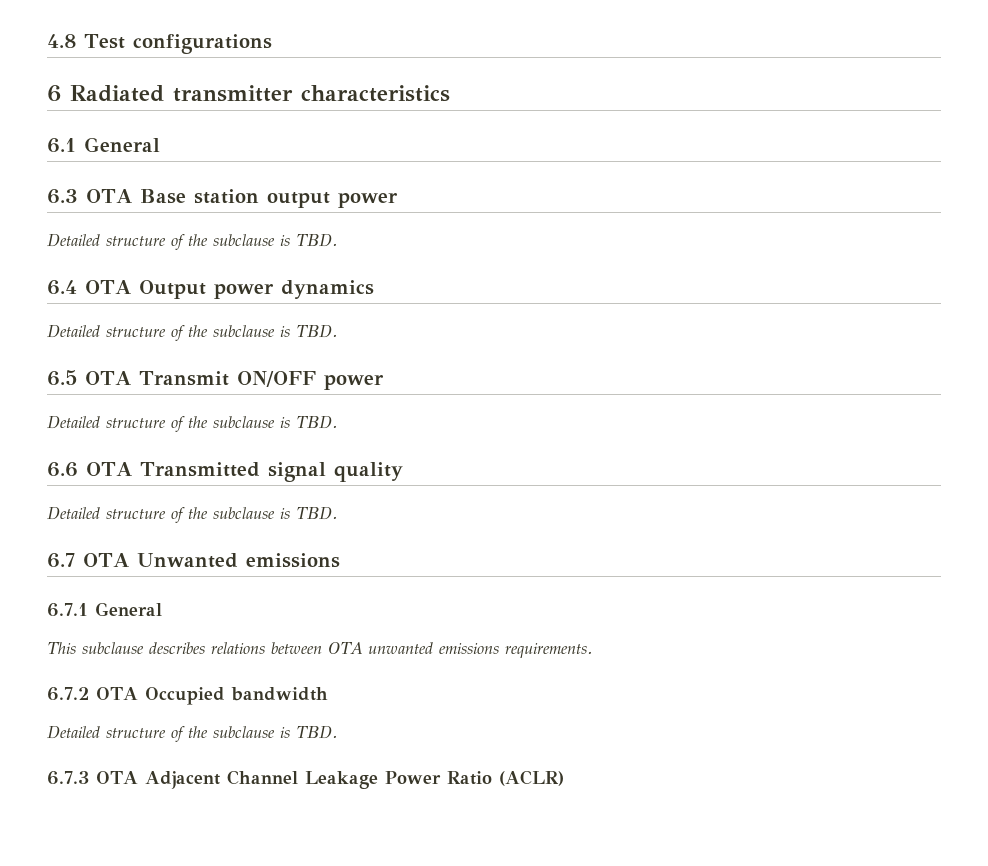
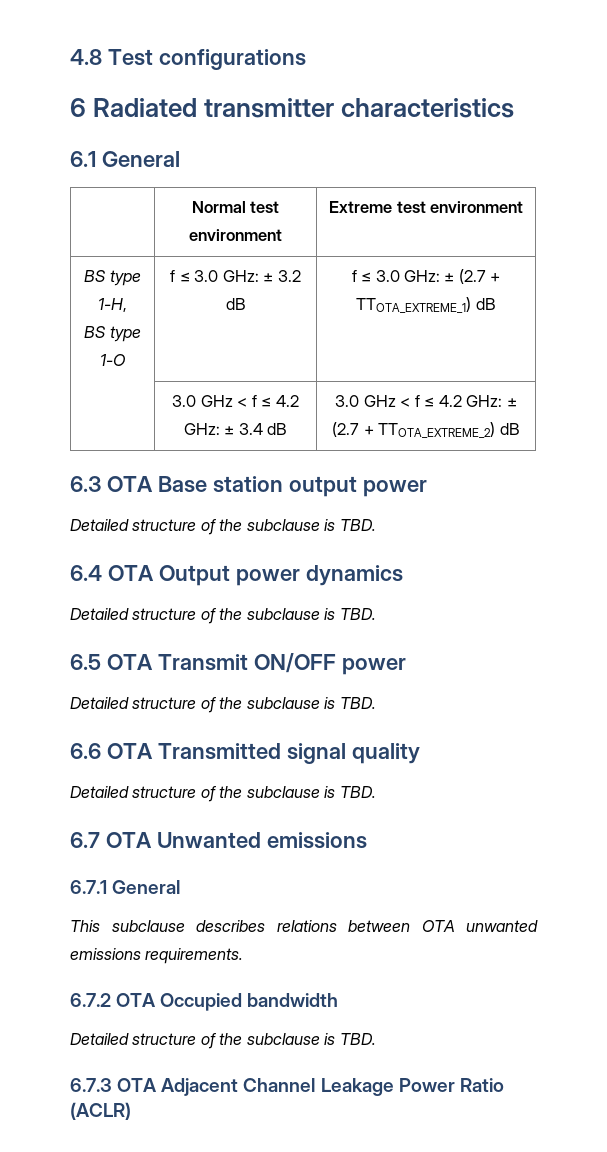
(160, 144) none -> [191,201,280,213] [189,229,282,241] [329,201,523,213] [84,270,141,286] [98,298,127,312] [84,326,141,342] [100,354,126,366] [170,270,301,282] [225,298,246,310] [351,269,501,284] [356,297,496,313] [172,395,299,407] [183,423,288,435] [335,395,517,407] [332,422,520,438] // | Normal test environment | Extreme test environment // BS type 1-H, // BS type 1-O | f ≤ 3.0 GHz: ± 3.2 dB | f ≤ 3.0 GHz: ± (2.7 + TTOTA_EXTREME_1) dB // | 3.0 GHz < f ≤ 4.2 GHz: ± 3.4 dB | 3.0 GHz < f ≤ 4.2 GHz: ± (2.7 + TTOTA_EXTREME_2) dB

